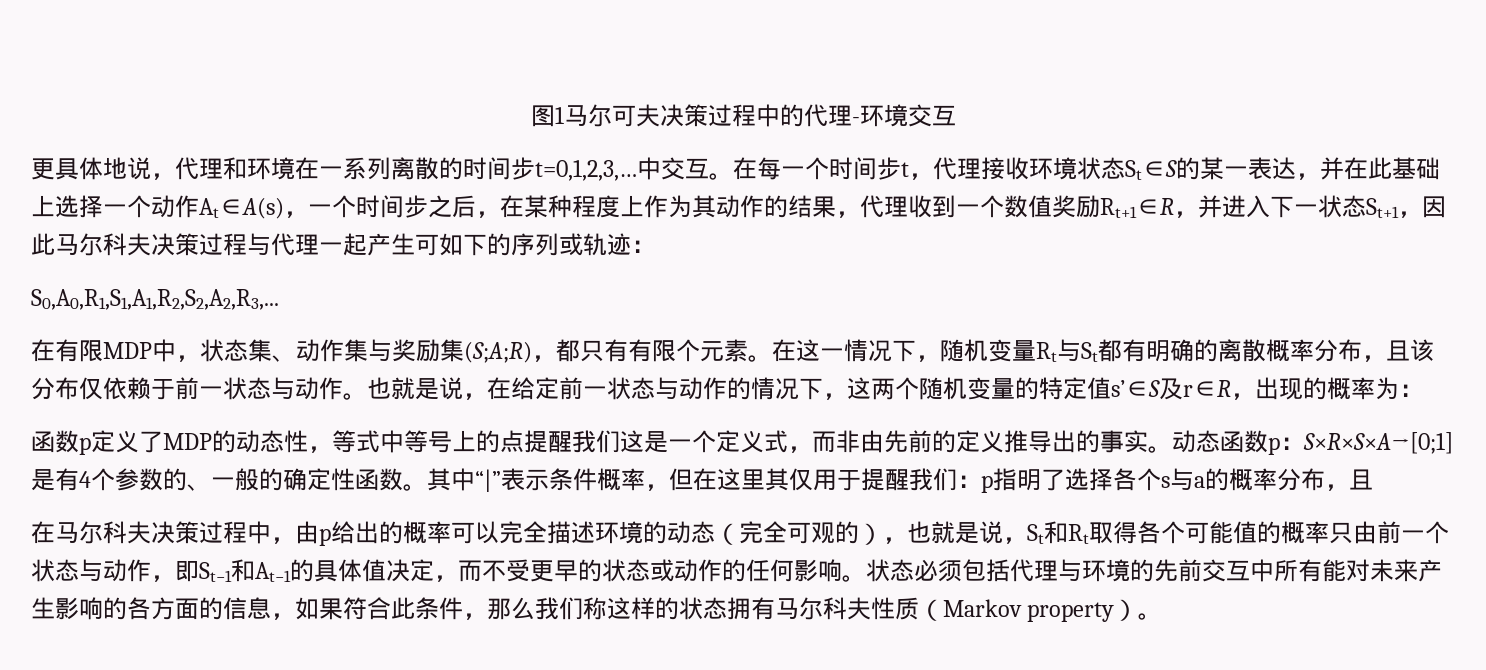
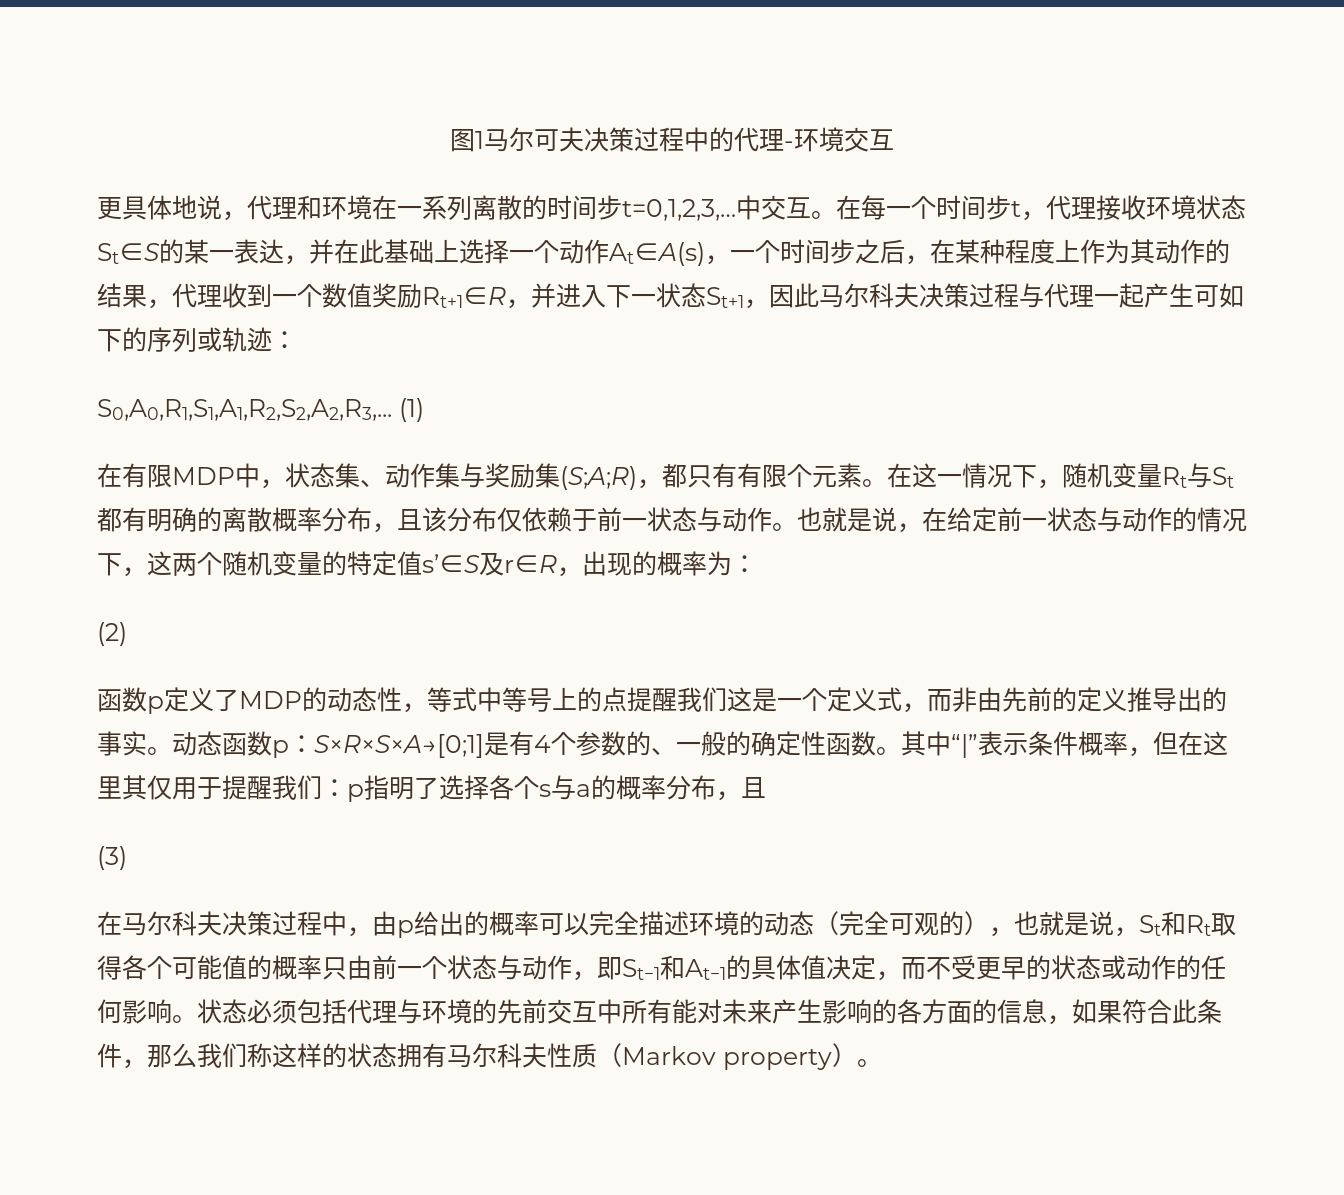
(279, 299) none -> [399,398,424,422] (1)
(1423, 390) none -> [97,622,127,646] // (2)
(1373, 479) none -> [97,846,127,870] // (3)

